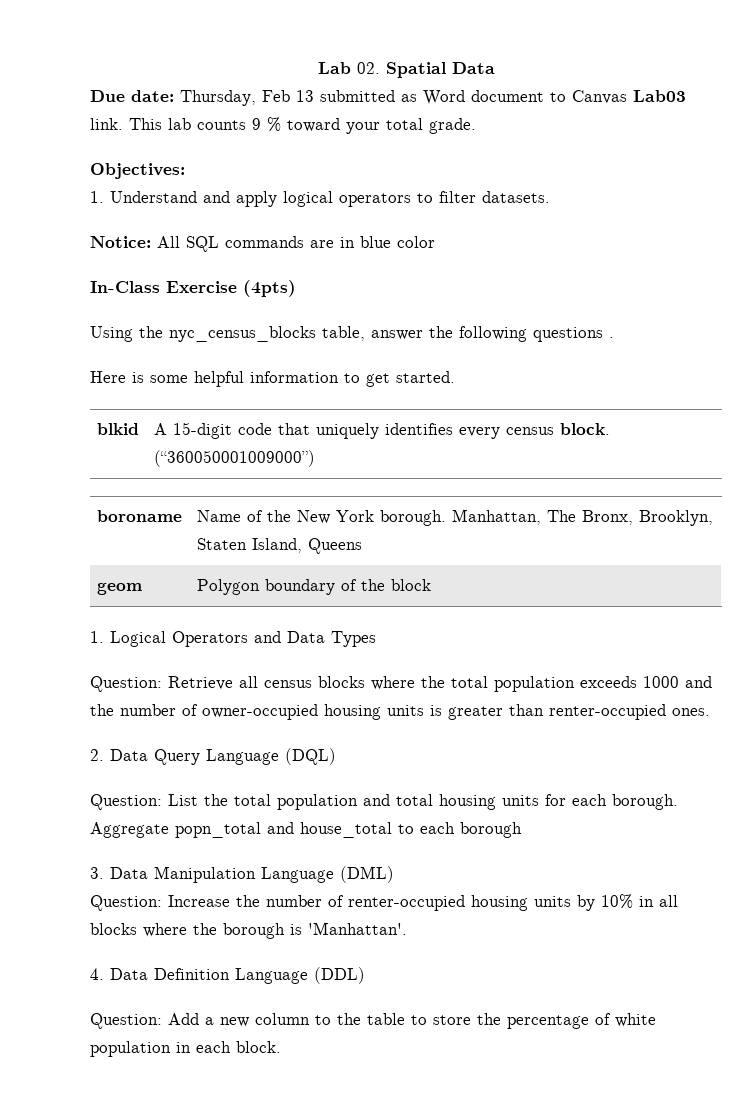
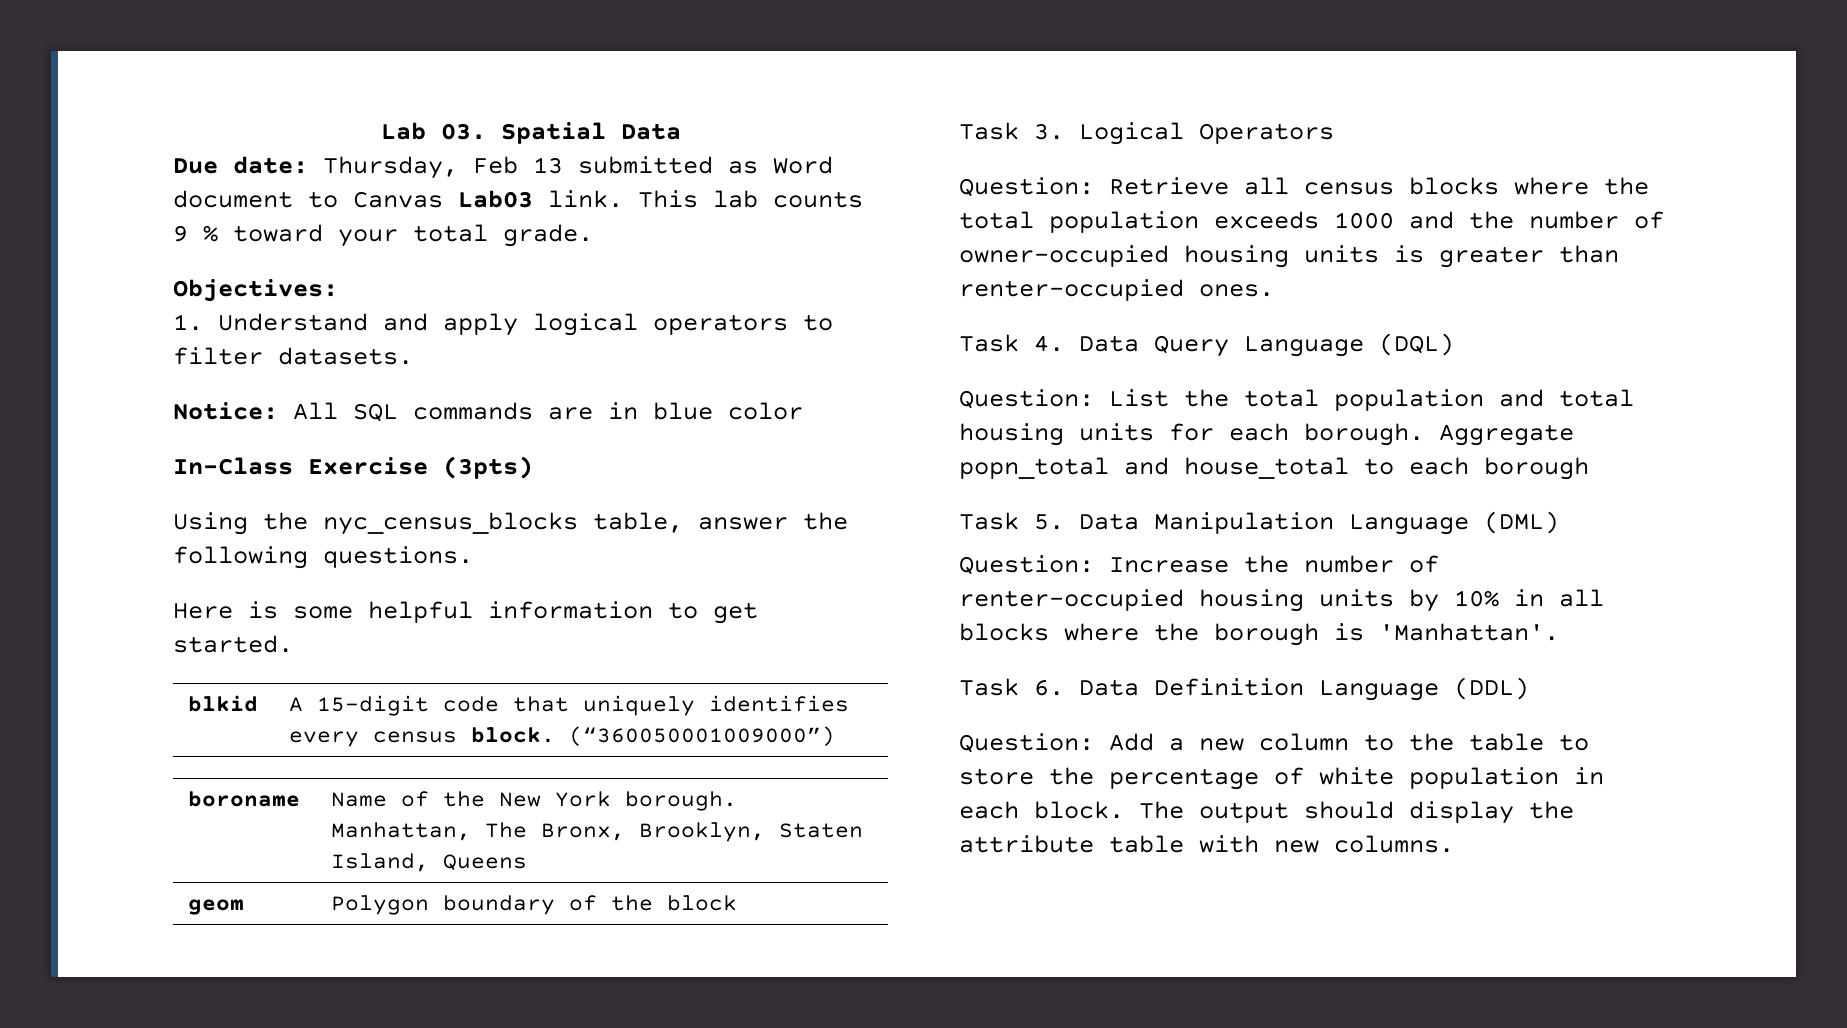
[356,62,380,74] 02. -> [440,123,486,140] 03.
[243,280,296,297] (4pts) -> [443,456,533,479] (3pts)
[533,327,614,342] questions . -> [323,546,473,568] questions.
[90,631,104,643] 1. -> [959,122,1064,140] Task 3.
[254,631,376,647] and Data Types -> (1334, 133) none
[90,749,104,761] 2. -> [959,334,1064,352] Task 4.
[90,867,104,879] 3. -> [959,512,1064,530] Task 5.
[90,968,104,980] 4. -> [959,678,1064,696] Task 6.
(281, 1047) none -> [1139,801,1574,824] [959,835,1454,853] The output should display the attribute table with new columns.

